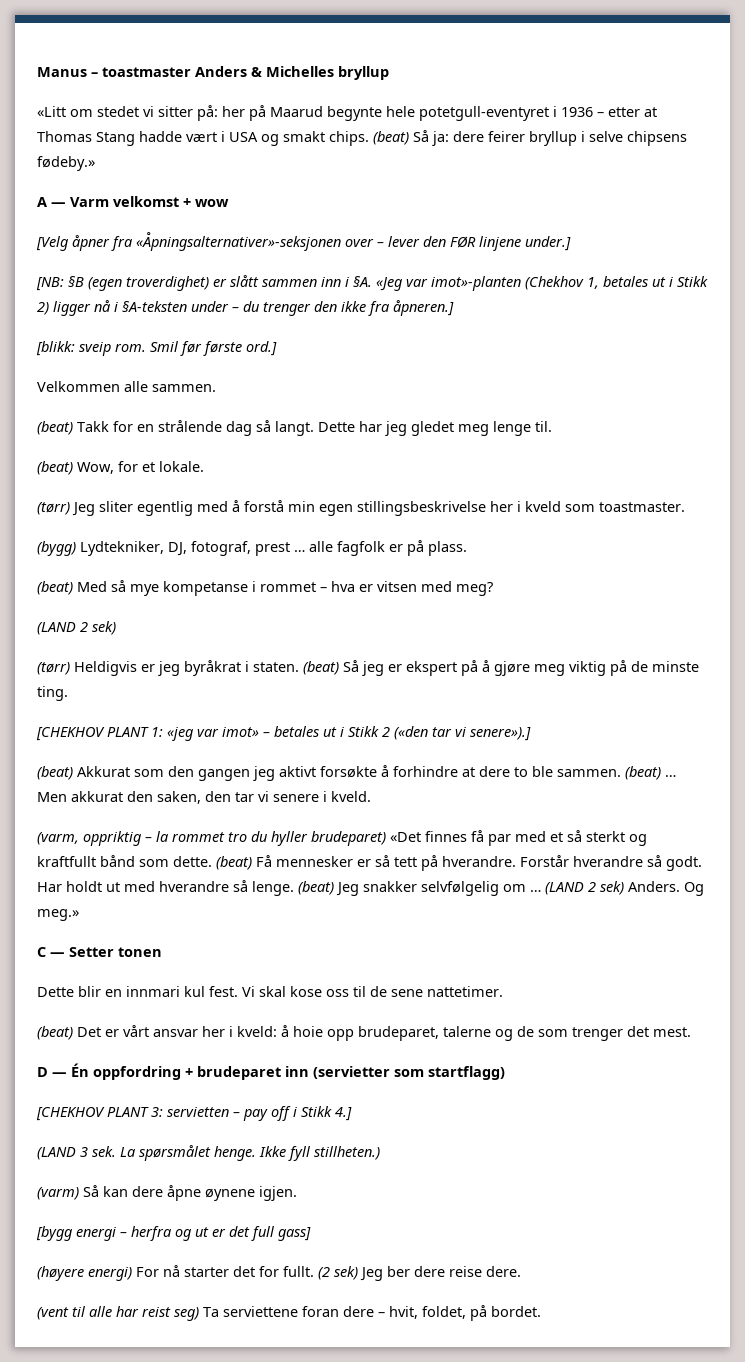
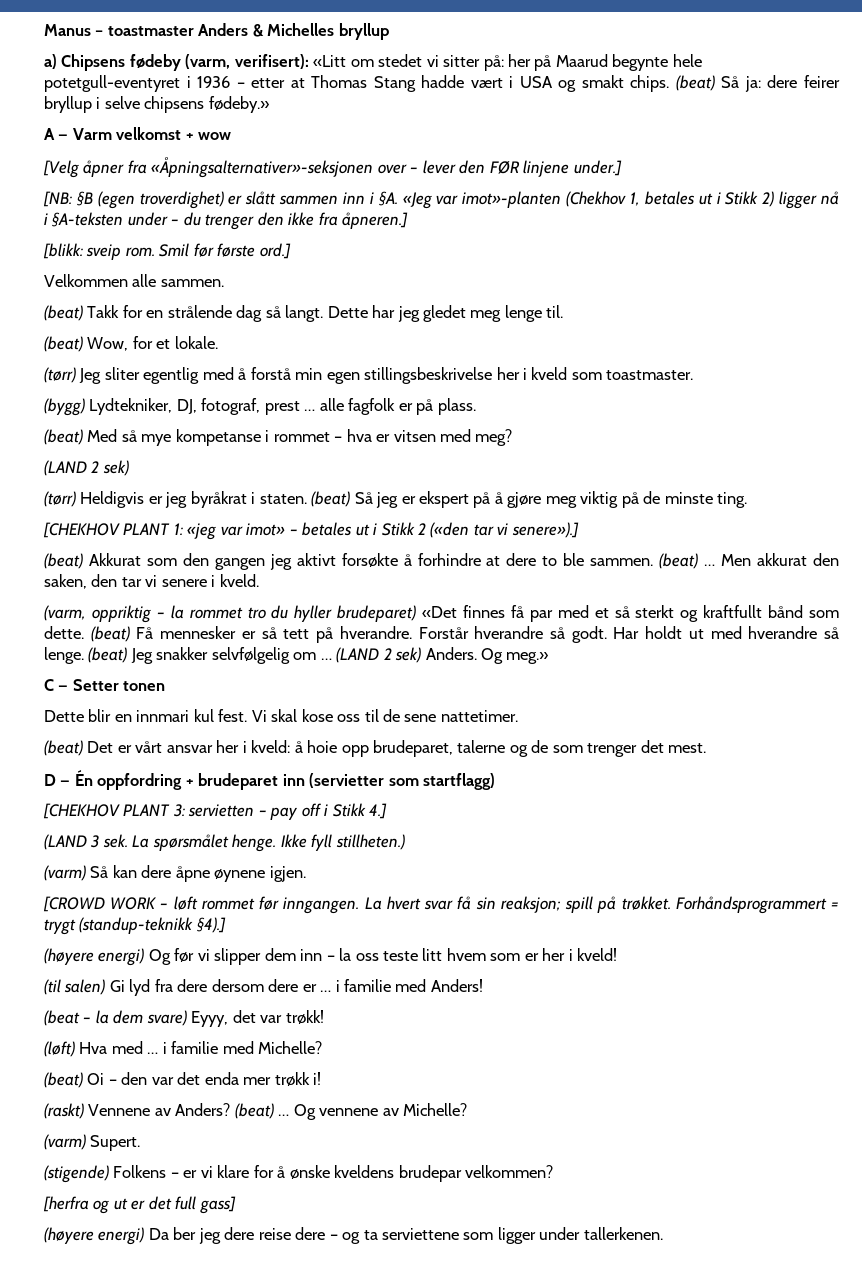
(389, 73) none -> [44,54,309,71] a) Chipsens fødeby (varm, verifisert):
[36,1226,171,1241] [bygg energi – herfra -> [43,896,840,914] [44,917,226,935] [44,948,618,966] [44,979,483,996] [44,1010,324,1027] [44,1041,323,1057] [44,1072,322,1088] [44,1103,468,1120] [44,1134,141,1151] [44,1165,554,1183] [43,1196,89,1212] [CROWD WORK – løft rommet før inngangen. La hvert svar få sin reaksjon; spill på trøkket. Forhåndsprogrammert = trygt (standup-teknikk §4).] // (høyere energi) Og før vi slipper dem inn – la oss teste litt hvem som er her i kveld! // (til salen) Gi lyd fra dere dersom dere er … i familie med Anders! // (beat – la dem svare) Eyyy, det var trøkk! // (løft) Hva med … i familie med Michelle? // (beat) Oi – den var det enda mer trøkk i! // (raskt) Vennene av Anders? (beat) … Og vennene av Michelle? // (varm) Supert. // (stigende) Folkens – er vi klare for å ønske kveldens brudepar velkommen? // [herfra
[136,1265,521,1281] [37,1305,541,1321] For nå starter det for fullt. (2 sek) Jeg ber dere reise dere. // (vent til alle har reist seg) Ta serviettene foran dere – hvit, foldet, på bordet. -> [148,1227,663,1244] Da ber jeg dere reise dere – og ta serviettene som ligger under tallerkenen.

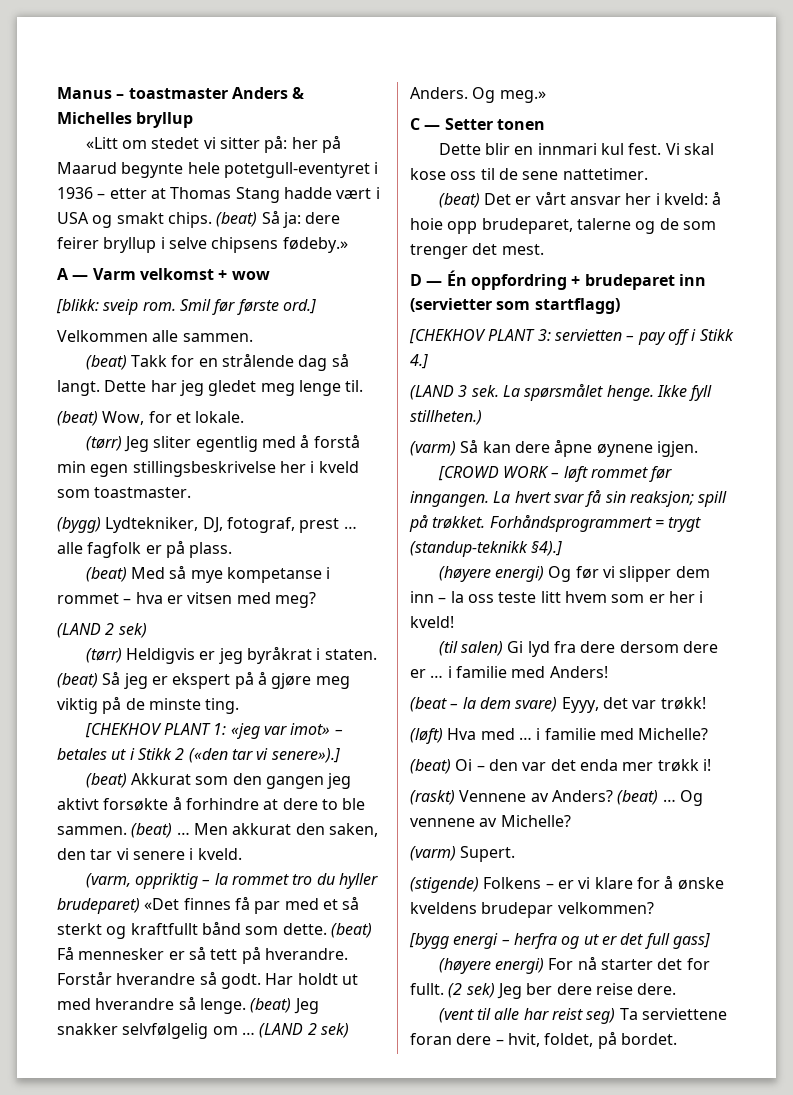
[44,54,309,71] a) Chipsens fødeby (varm, verifisert): -> (194, 120) none
[43,157,622,178] [43,191,840,209] [44,212,409,230] // [Velg åpner fra «Åpningsalternativer»-seksjonen over – lever den FØR linjene under.] // [NB: §B (egen troverdighet) er slått sammen inn i §A. «Jeg var imot»-planten (Chekhov 1, betales ut i Stikk 2) ligger nå i §A-teksten under – du trenger den ikke fra åpneren.] -> (270, 275) none
[43,1196,89,1212] [herfra -> [409,933,557,949] [bygg energi – herfra
[148,1227,663,1244] Da ber jeg dere reise dere – og ta serviettene som ligger under tallerkenen. -> [548,956,710,970] [410,983,677,999] [438,1008,728,1024] [410,1031,677,1049] For nå starter det for fullt. (2 sek) Jeg ber dere reise dere. // (vent til alle har reist seg) Ta serviettene foran dere – hvit, foldet, på bordet.

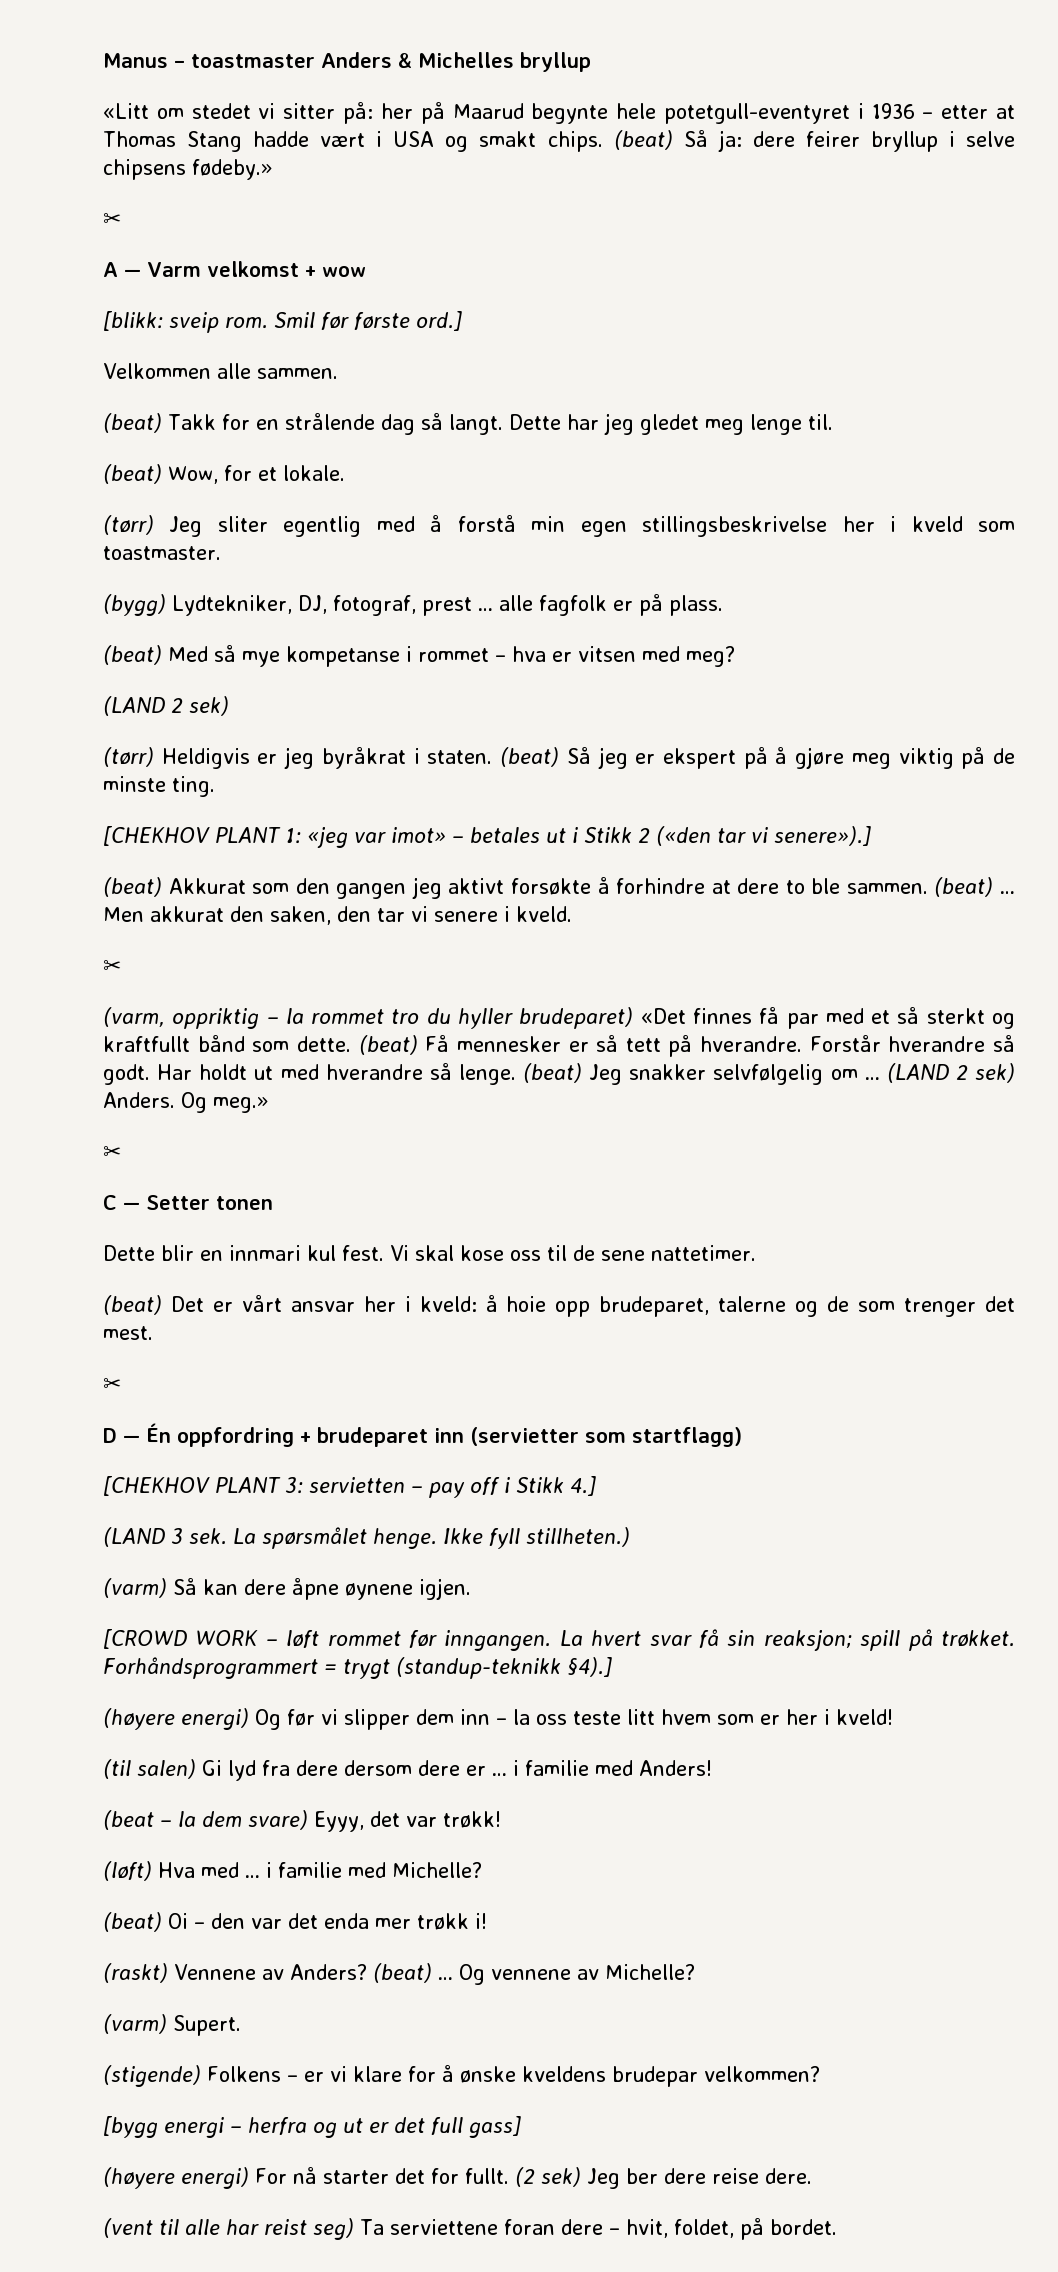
(348, 245) none -> [103,213,121,226] // ✂
(242, 854) none -> [103,960,121,973] // ✂
(546, 96) none -> [103,1146,121,1159] // ✂
(544, 249) none -> [103,1378,121,1391] // ✂

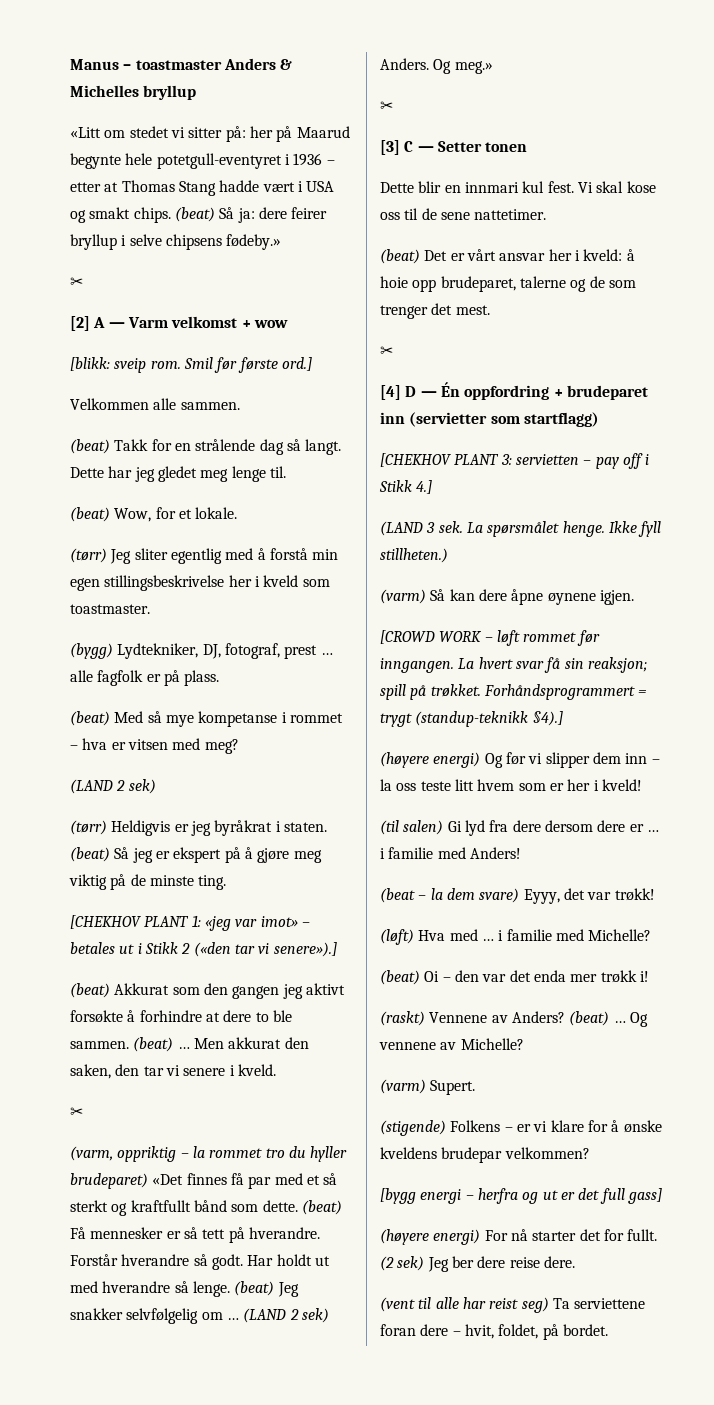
(121, 219) none -> [70,316,90,331] [2]
(121, 1152) none -> [380,140,400,155] [3]
(121, 1384) none -> [380,385,401,400] [4]

